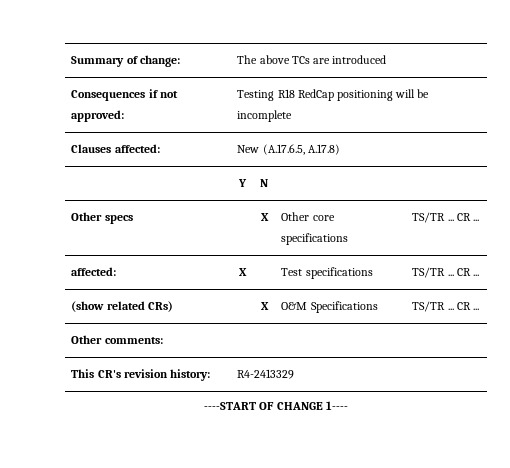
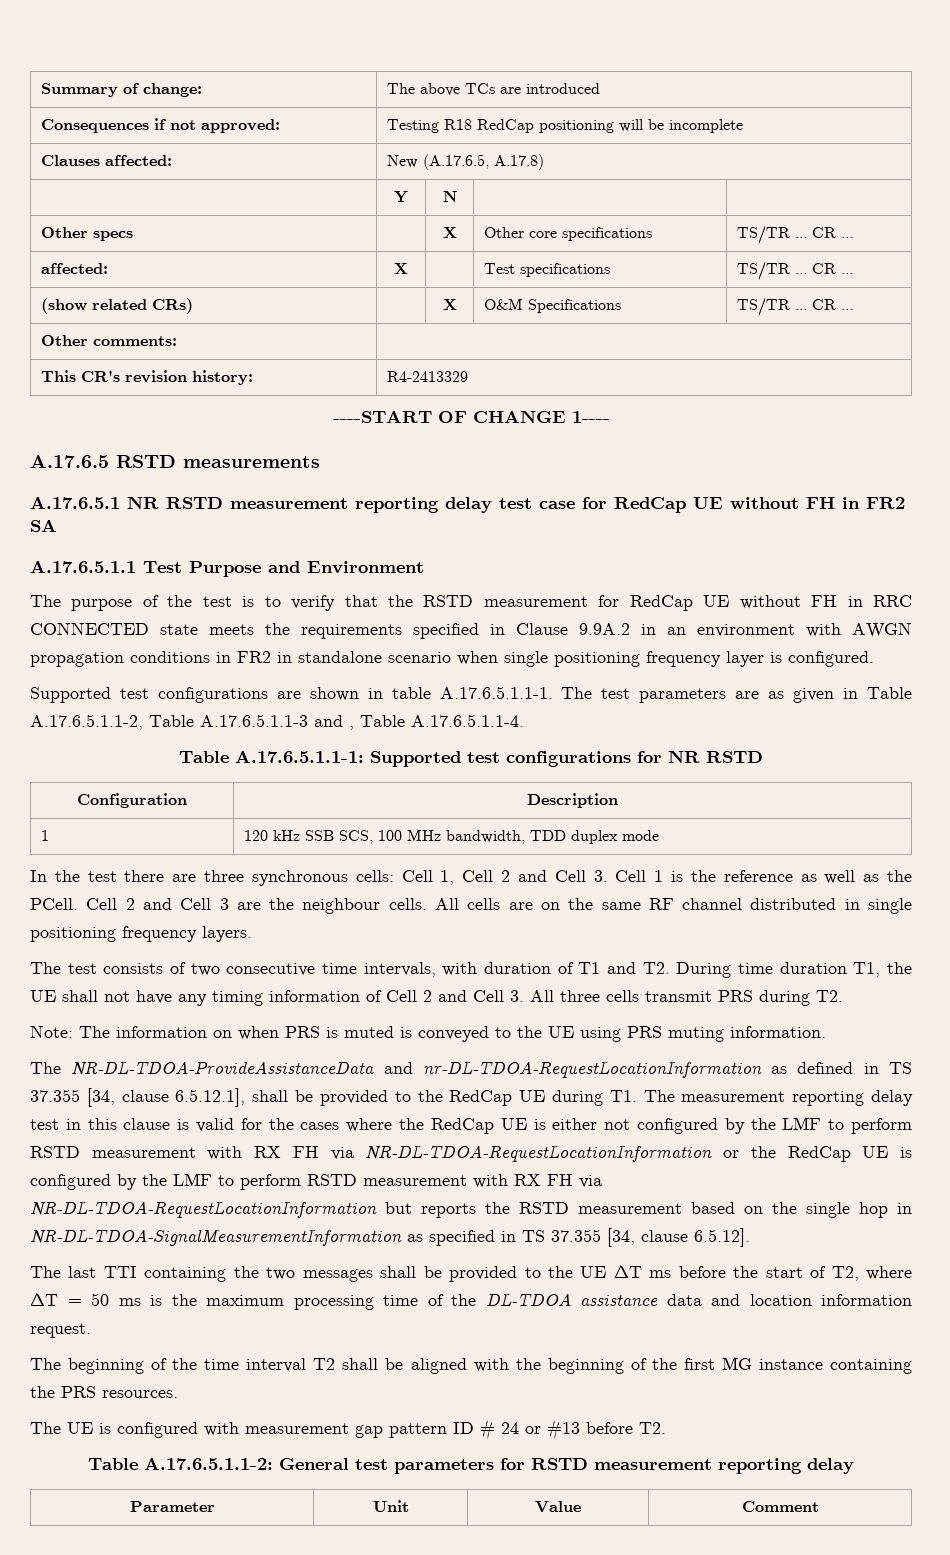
(348, 405) none -> [30,455,320,468] [30,496,905,513] [30,519,57,532] [30,560,424,577] [30,595,913,611] [30,622,912,639] [30,651,874,667] [30,686,912,703] [30,714,524,730] [179,750,763,767] [77,793,187,808] [527,793,618,808] [40,830,49,841] [243,829,659,844] [30,870,913,886] [30,898,912,914] [30,926,252,942] [30,962,912,978] [30,990,843,1006] [30,1025,826,1042] [30,1061,913,1078] [30,1088,913,1107] [30,1117,913,1134] [30,1145,913,1162] [30,1173,602,1190] [30,1201,912,1218] [30,1228,750,1247] [30,1264,913,1282] [30,1292,912,1310] [30,1323,91,1338] [30,1357,912,1374] [30,1386,178,1398] [30,1419,666,1440] [88,1457,854,1474] [129,1501,215,1512] [372,1500,409,1512] [535,1501,581,1513] [741,1501,819,1512] // A.17.6.5 RSTD measurements // A.17.6.5.1 NR RSTD measurement reporting delay test case for RedCap UE without FH in FR2 SA // A.17.6.5.1.1 Test Purpose and Environment // The purpose of the test is to verify that the RSTD measurement for RedCap UE without FH in RRC CONNECTED state meets the requirements specified in Clause 9.9A.2 in an environment with AWGN propagation conditions in FR2 in standalone scenario when single positioning frequency layer is configured. // Supported test configurations are shown in table A.17.6.5.1.1-1. The test parameters are as given in Table A.17.6.5.1.1-2, Table A.17.6.5.1.1-3 and , Table A.17.6.5.1.1-4. // Table A.17.6.5.1.1-1: Supported test configurations for NR RSTD // Configuration | Description // 1 | 120 kHz SSB SCS, 100 MHz bandwidth, TDD duplex mode // In the test there are three synchronous cells: Cell 1, Cell 2 and Cell 3. Cell 1 is the reference as well as the PCell. Cell 2 and Cell 3 are the neighbour cells. All cells are on the same RF channel distributed in single positioning frequency layers. // The test consists of two consecutive time intervals, with duration of T1 and T2. During time duration T1, the UE shall not have any timing information of Cell 2 and Cell 3. All three cells transmit PRS during T2. // Note: The information on when PRS is muted is conveyed to the UE using PRS muting information. // The NR-DL-TDOA-ProvideAssistanceData and nr-DL-TDOA-RequestLocationInformation as defined in TS 37.355 [34, clause 6.5.12.1], shall be provided to the RedCap UE during T1. The measurement reporting delay test in this clause is valid for the cases where the RedCap UE is either not configured by the LMF to perform RSTD measurement with RX FH via NR-DL-TDOA-RequestLocationInformation or the RedCap UE is configured by the LMF to perform RSTD measurement with RX FH via NR-DL-TDOA-RequestLocationInformation but reports the RSTD measurement based on the single hop in NR-DL-TDOA-SignalMeasurementInformation as specified in TS 37.355 [34, clause 6.5.12]. // The last TTI containing the two messages shall be provided to the UE ΔT ms before the start of T2, where ΔT = 50 ms is the maximum processing time of the DL-TDOA assistance data and location information request. // The beginning of the time interval T2 shall be aligned with the beginning of the first MG instance containing the PRS resources. // The UE is configured with measurement gap pattern ID # 24 or #13 before T2. // Table A.17.6.5.1.1-2: General test parameters for RSTD measurement reporting delay // Parameter | Unit | Value | Comment

